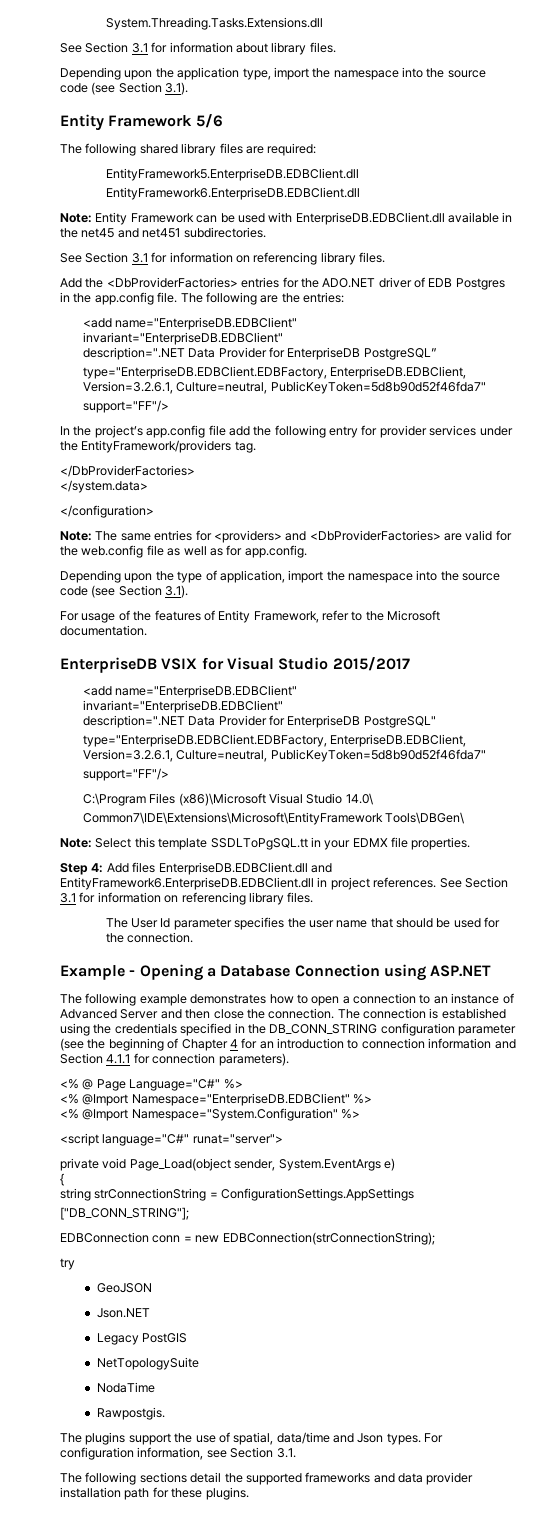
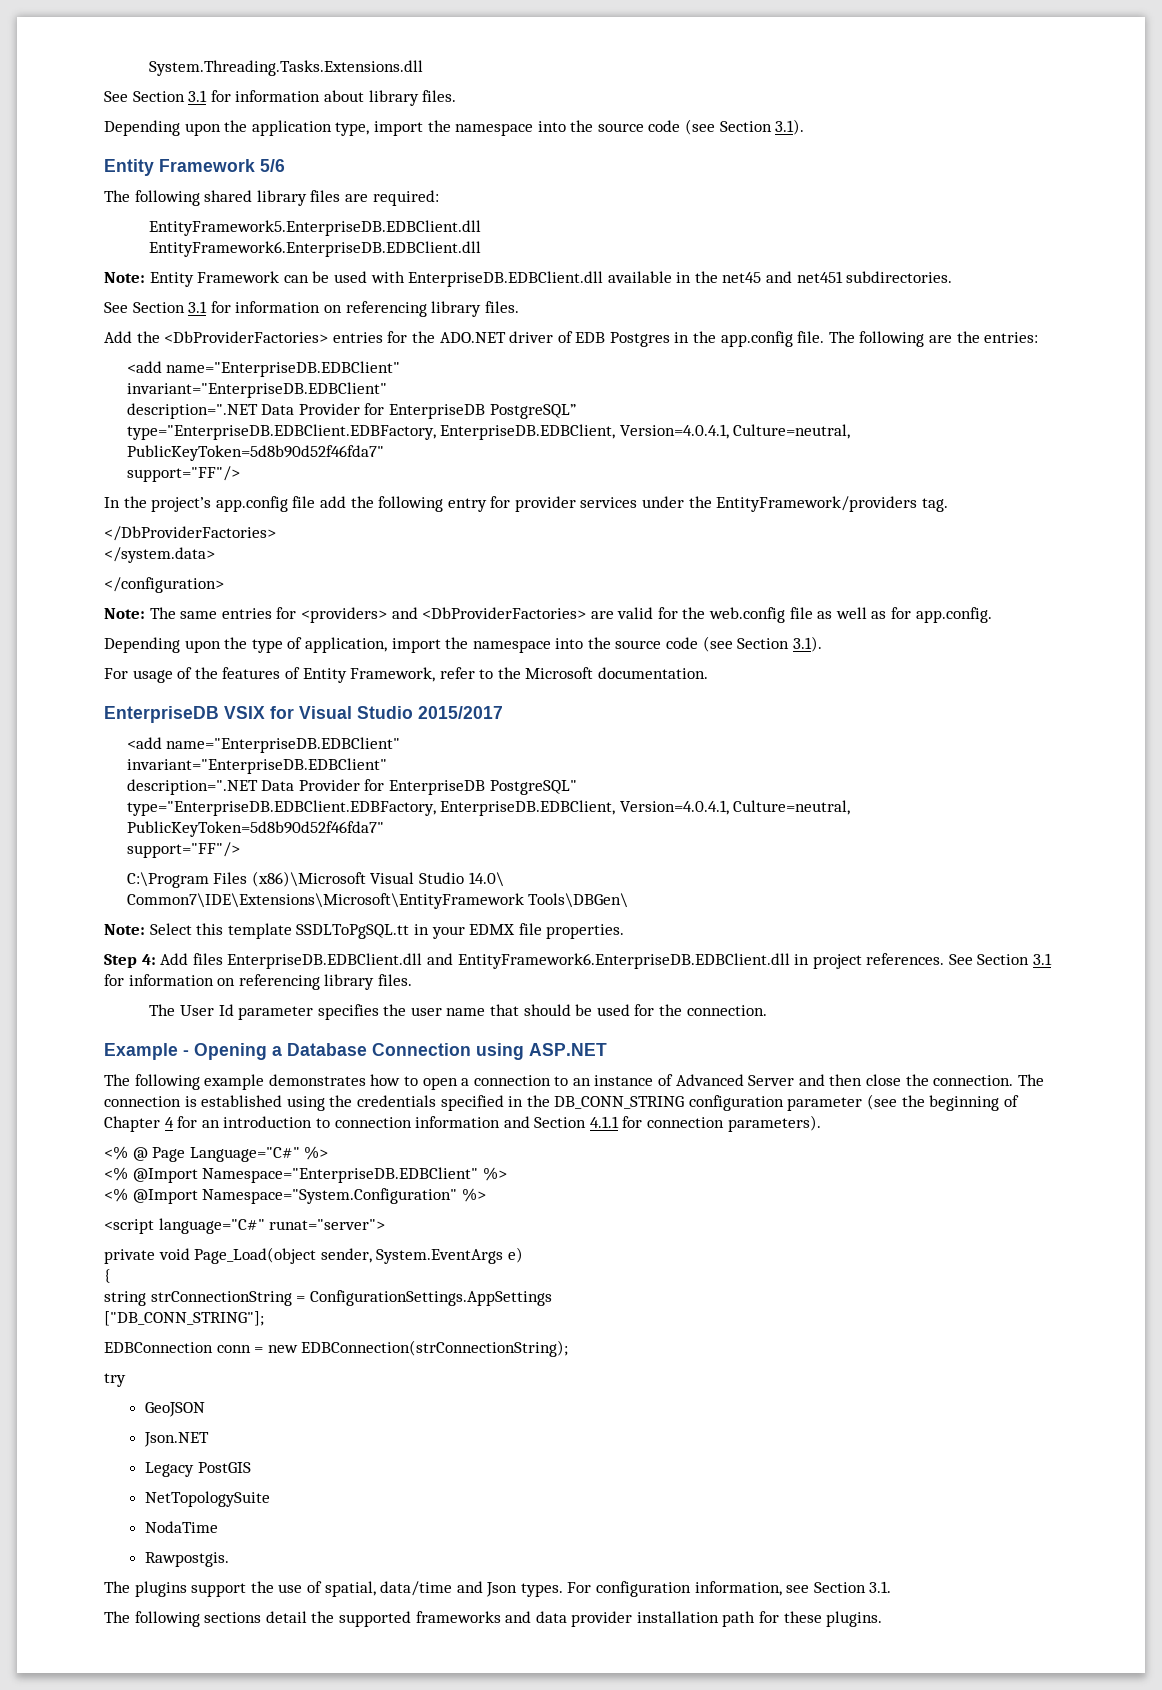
[82,381,173,394] Version=3.2.6.1, -> [619,424,729,439] Version=4.0.4.1,
[82,749,173,762] Version=3.2.6.1, -> [619,800,729,815] Version=4.0.4.1,

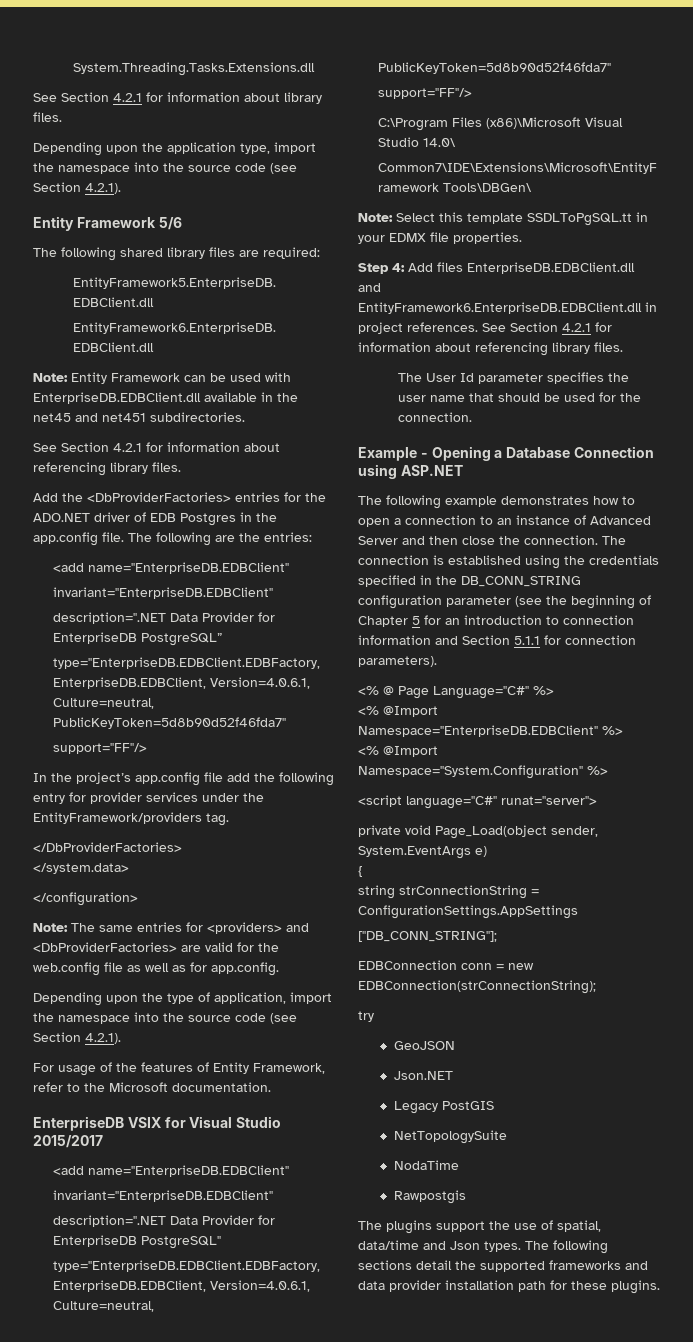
[188,90,208,102] 3.1 -> [113,93,142,102] 4.2.1
[775,119,805,135] 3.1). -> [85,183,121,194] 4.2.1).
[188,301,342,313] 3.1 for information on -> [113,442,280,452] 4.2.1 for information about
[619,424,729,439] Version=4.0.4.1, -> [210,677,311,689] Version=4.0.6.1,
[792,636,822,652] 3.1). -> [85,1033,121,1044] 4.2.1).
[619,800,729,815] Version=4.0.4.1, -> [210,1280,311,1292] Version=4.0.6.1,
[1033,953,1053,965] [104,974,236,986] 3.1 for information on -> [562,322,612,332] [358,342,471,352] 4.2.1 for information about
[164,1117,174,1128] 4 -> [412,616,420,625] 5
[589,1116,619,1128] 4.1.1 -> [514,636,540,645] 5.1.1
[145,1552,230,1567] Rawpostgis. -> [393,1190,466,1204] Rawpostgis
[567,1581,892,1597] For configuration information, see Section 3.1. // -> (521, 1246) none

